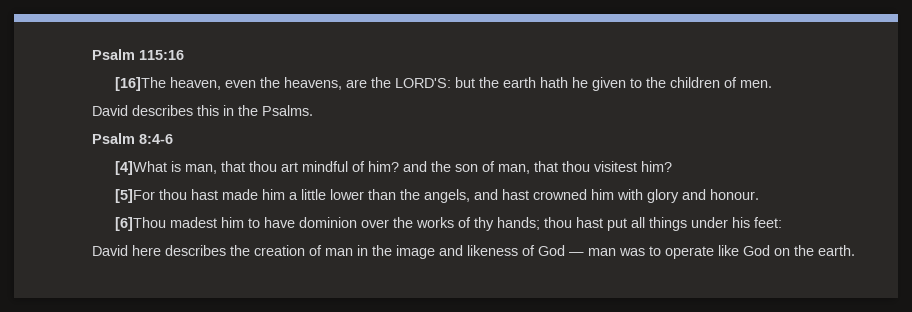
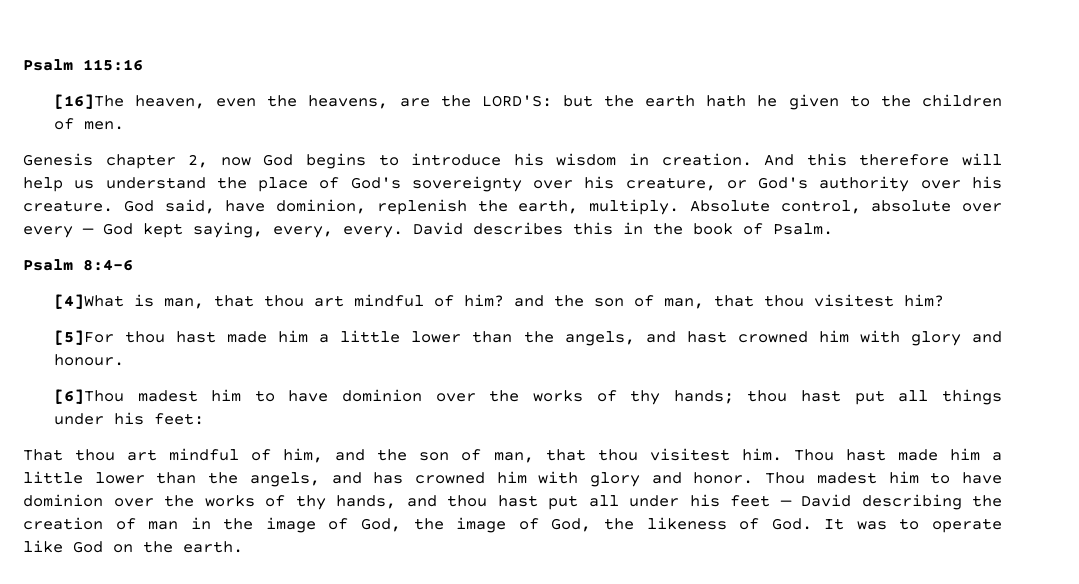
(772, 84) none -> [23,153,1003,169] [23,176,1002,192] [23,199,1002,215] [23,222,403,238] Genesis chapter 2, now God begins to introduce his wisdom in creation. And this therefore will help us understand the place of God's sovereignty over his creature, or God's authority over his creature. God said, have dominion, replenish the earth, multiply. Absolute control, absolute over every — God kept saying, every, every.
[262,105,313,116] Psalms. -> [693,223,833,235] book of Psalm.
[92,245,226,256] David here describes -> [23,448,1003,463] [23,471,1003,487] [23,494,962,510] That thou art mindful of him, and the son of man, that thou visitest him. Thou hast made him a little lower than the angels, and has crowned him with glory and honor. Thou madest him to have dominion over the works of thy hands, and thou hast put all under his feet — David describing
[439,245,616,256] and likeness of God — man -> [328,517,845,533] of God, the image of God, the likeness of God. It

